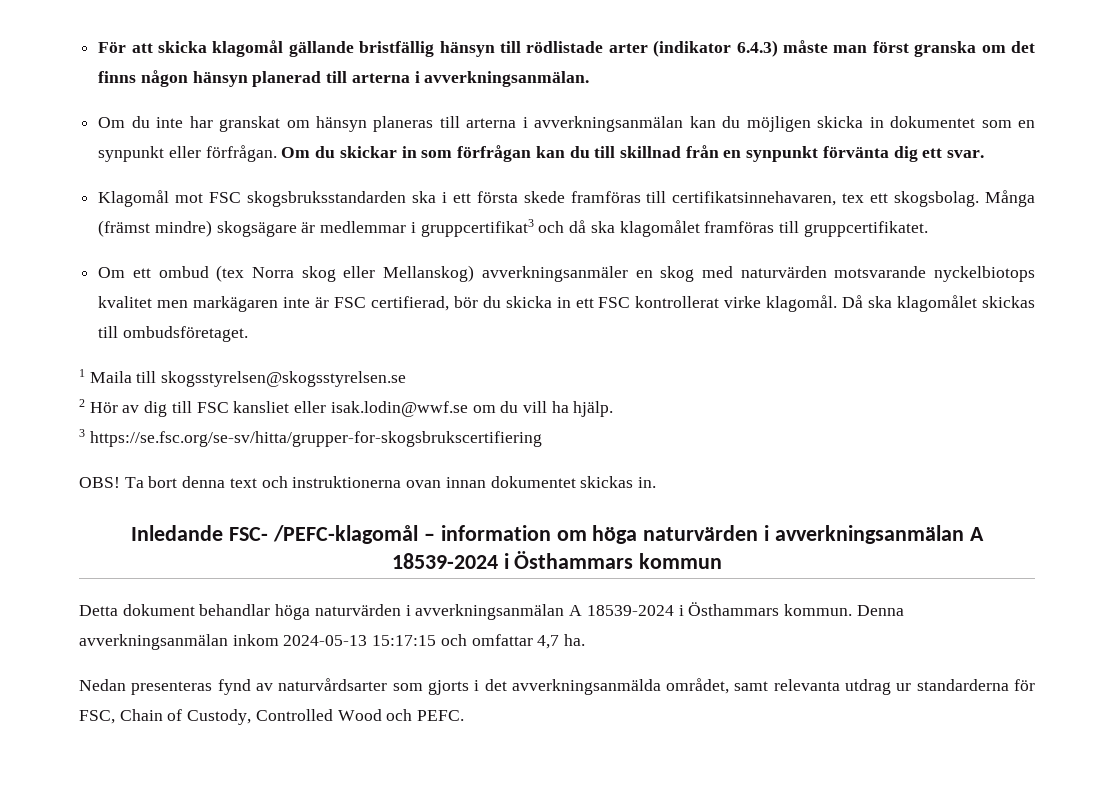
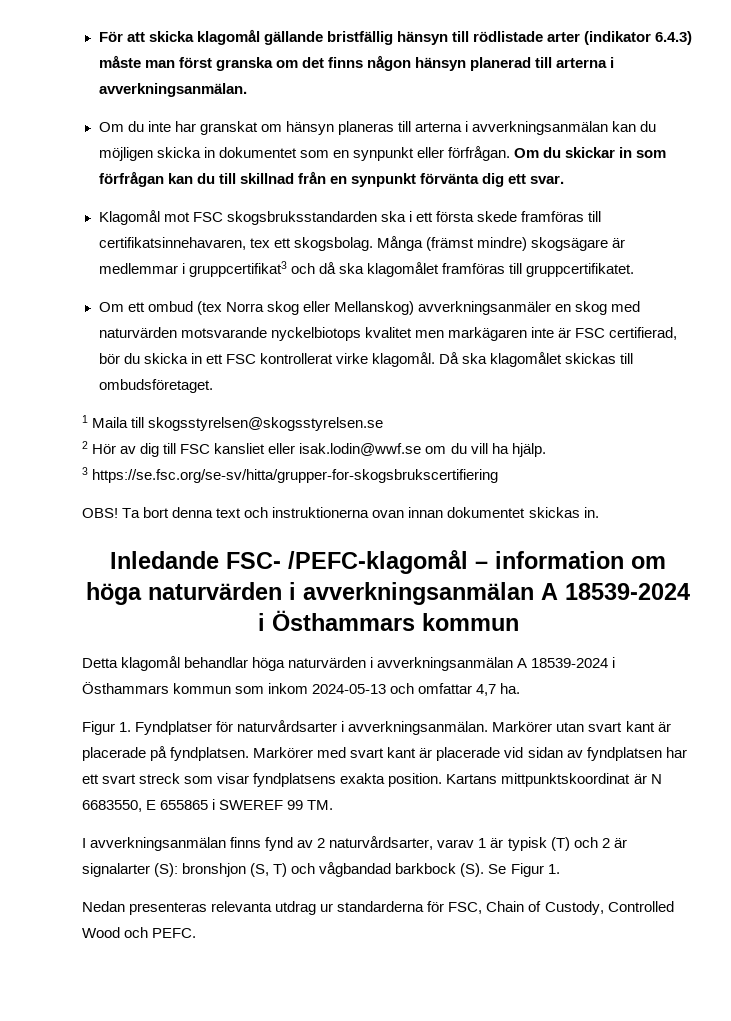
[122,604,195,616] dokument -> [121,656,181,671] klagomål
[783,604,904,616] [79,634,228,650] kommun. Denna avverkningsanmälan -> [173,683,265,694] kommun som
[372,635,437,646] 15:17:15 -> (387, 689) none
[79,678,769,695] Nedan presenteras fynd av naturvårdsarter som gjorts i det avverkningsanmälda området, samt -> [82,720,671,735] [82,746,687,761] [82,773,662,787] [82,799,334,812] [82,836,627,851] [82,862,560,877] [82,901,208,915] Figur 1. Fyndplatser för naturvårdsarter i avverkningsanmälan. Markörer utan svart kant är placerade på fyndplatsen. Markörer med svart kant är placerade vid sidan av fyndplatsen har ett svart streck som visar fyndplatsens exakta position. Kartans mittpunktskoordinat är N 6683550, E 655865 i SWEREF 99 TM. // I avverkningsanmälan finns fynd av 2 naturvårdsarter, varav 1 är typisk (T) och 2 är signalarter (S): bronshjon (S, T) och vågbandad barkbock (S). Se Figur 1. // Nedan presenteras

